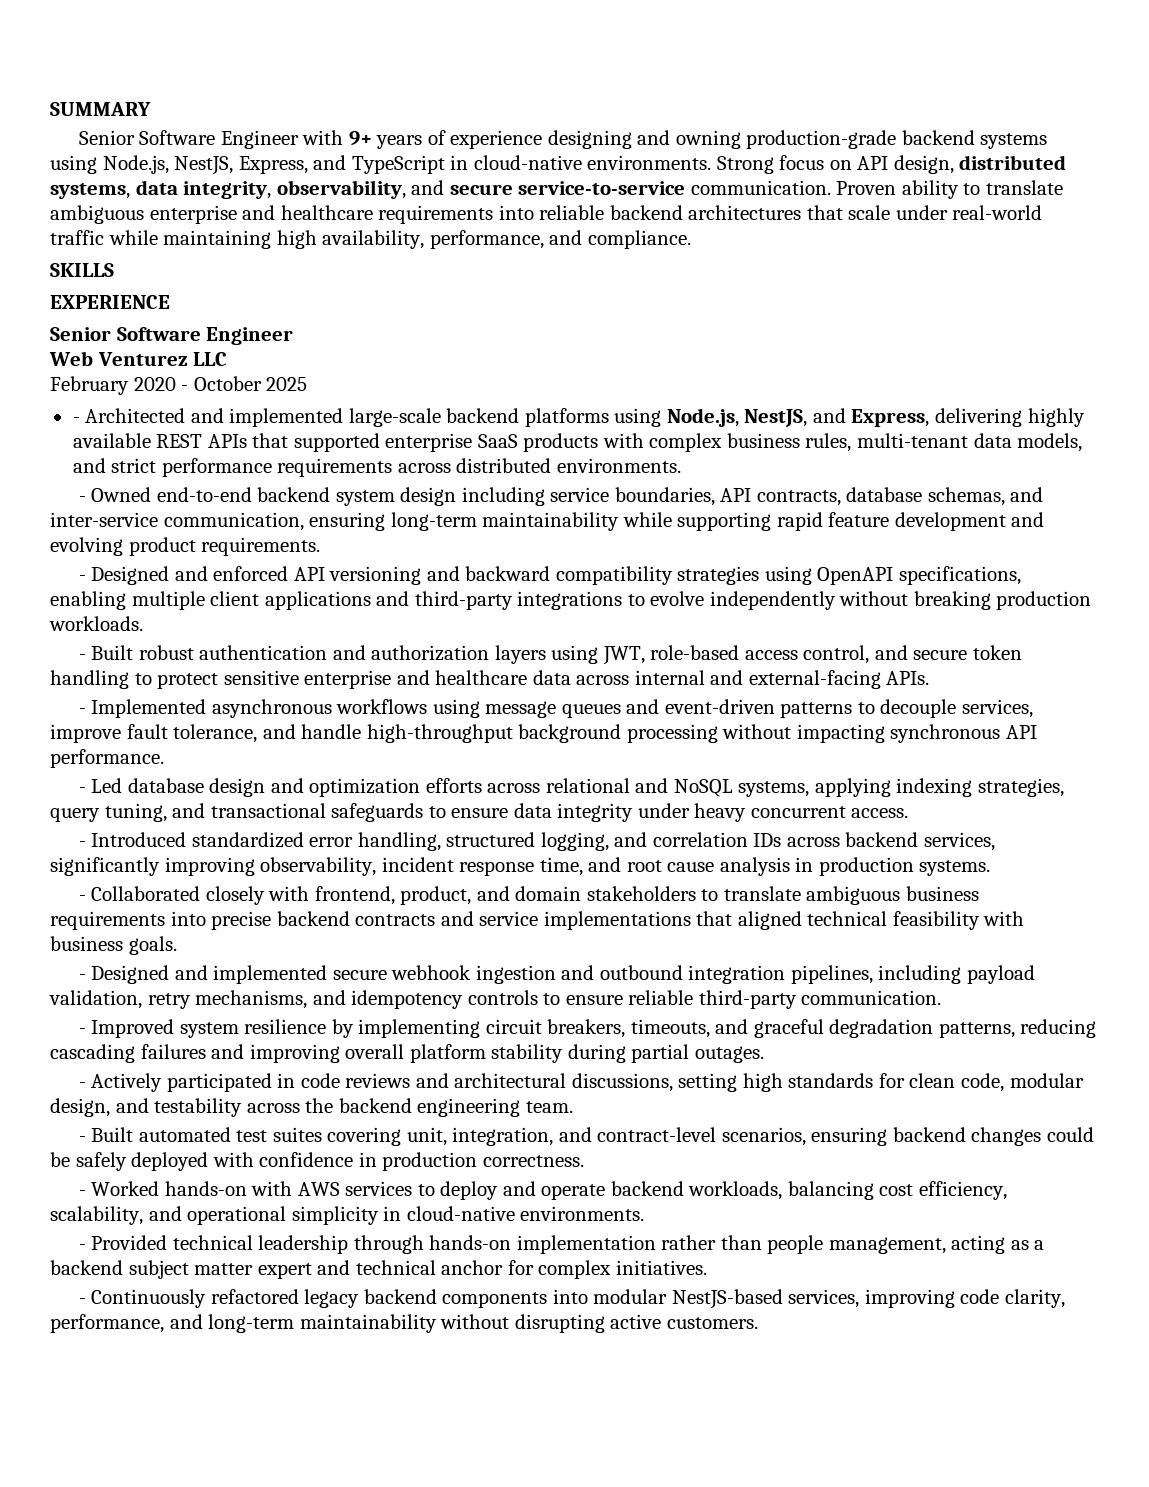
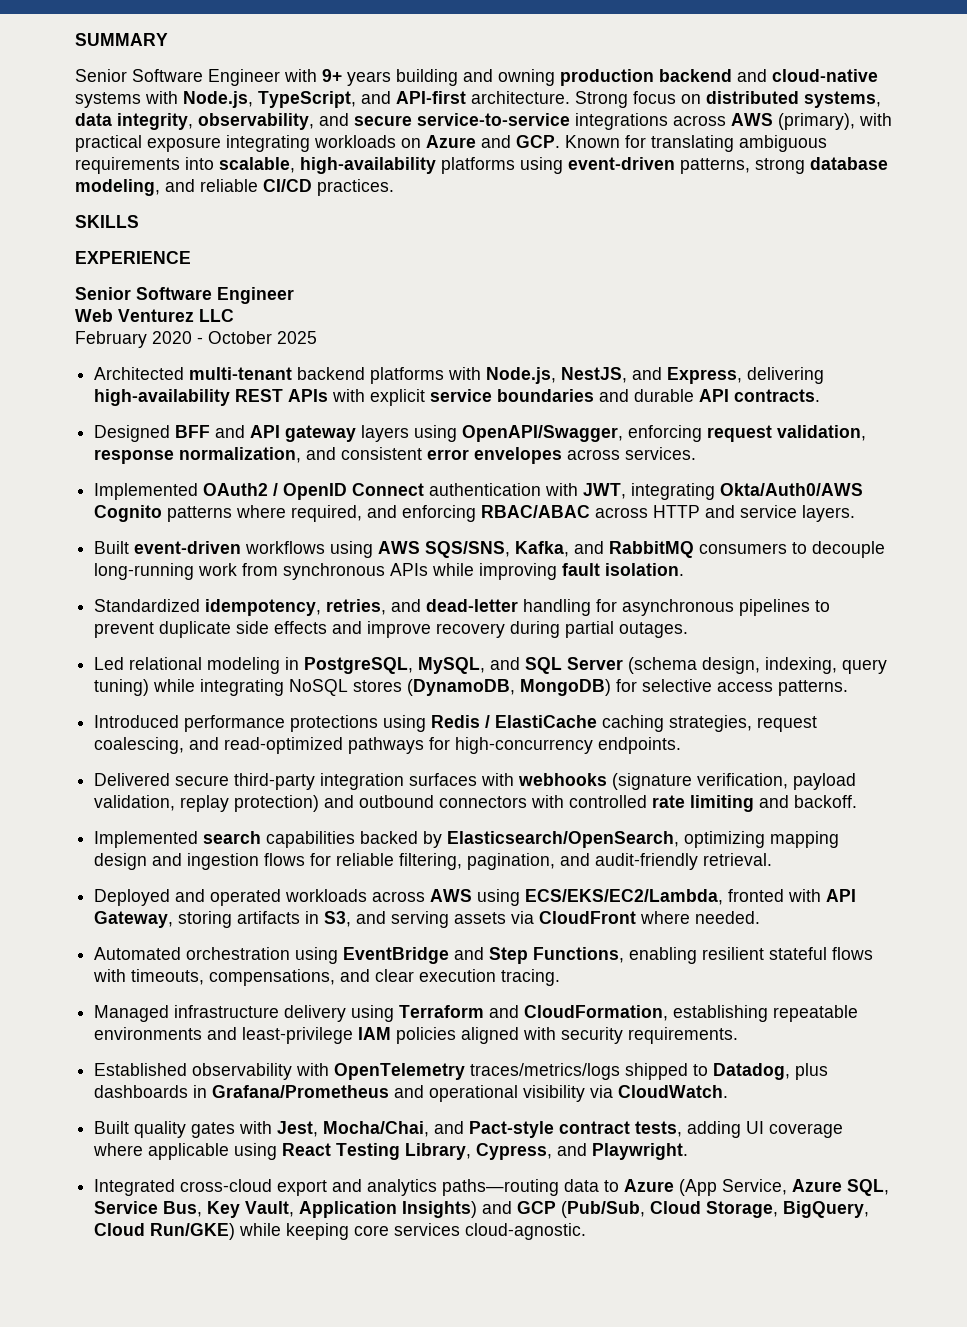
[427,130,1048,149] [50,155,712,175] of experience designing and owning production-grade backend systems using Node.js, NestJS, Express, and TypeScript in cloud-native environments. -> [396,69,878,86] [75,91,570,108] building and owning production backend and cloud-native systems with Node.js, TypeScript, and API-first architecture.
[857,155,954,174] API design, -> (701, 99) none
[690,180,1063,199] [50,205,1043,224] [50,230,691,249] communication. Proven ability to translate ambiguous enterprise and healthcare requirements into reliable backend architectures that scale under real-world traffic while maintaining high availability, performance, and compliance. -> [575,113,892,130] [75,135,827,152] [75,157,888,174] [75,179,394,196] integrations across AWS (primary), with practical exposure integrating workloads on Azure and GCP. Known for translating ambiguous requirements into scalable, high-availability platforms using event-driven patterns, strong database modeling, and reliable CI/CD practices.
[72,408,441,427] - Architected and implemented large-scale -> [94,367,293,380] Architected multi-tenant
[614,408,662,427] using -> [448,367,482,380] with
[1027,408,1085,427] [72,433,1083,452] [72,458,681,477] [78,487,1044,506] [50,512,1045,531] [50,537,321,556] [78,566,1021,585] [50,591,1092,610] [49,616,143,631] [78,645,1023,665] [50,670,930,689] [78,699,1033,718] [50,724,1037,743] [50,749,164,768] [78,778,1065,797] [50,803,909,822] [78,832,995,851] [50,857,991,876] [78,886,979,905] [50,911,1025,930] [50,936,177,955] [78,965,1035,984] [49,990,942,1009] [78,1019,1097,1038] [50,1044,764,1063] [78,1073,1084,1092] [50,1098,573,1117] [78,1127,1095,1146] [50,1152,584,1171] [78,1181,1008,1200] [50,1206,645,1225] [78,1235,1045,1254] [50,1260,707,1279] [78,1289,1065,1309] [50,1314,758,1333] highly available REST APIs that supported enterprise SaaS products with complex business rules, multi-tenant data models, and strict performance requirements across distributed environments. // - Owned end-to-end backend system design including service boundaries, API contracts, database schemas, and inter-service communication, ensuring long-term maintainability while supporting rapid feature development and evolving product requirements. // - Designed and enforced API versioning and backward compatibility strategies using OpenAPI specifications, enabling multiple client applications and third-party integrations to evolve independently without breaking production workloads. // - Built robust authentication and authorization layers using JWT, role-based access control, and secure token handling to protect sensitive enterprise and healthcare data across internal and external-facing APIs. // - Implemented asynchronous workflows using message queues and event-driven patterns to decouple services, improve fault tolerance, and handle high-throughput background processing without impacting synchronous API performance. // - Led database design and optimization efforts across relational and NoSQL systems, applying indexing strategies, query tuning, and transactional safeguards to ensure data integrity under heavy concurrent access. // - Introduced standardized error handling, structured logging, and correlation IDs across backend services, significantly improving observability, incident response time, and root cause analysis in production systems. // - Collaborated closely with frontend, product, and domain stakeholders to translate ambiguous business requirements into precise backend contracts and service implementations that aligned technical feasibility with business goals. // - Designed and implemented secure webhook ingestion and outbound integration pipelines, including payload validation, retry mechanisms, and idempotency controls to ensure reliable third-party communication. // - Improved system resilience by implementing circuit breakers, timeouts, and graceful degradation patterns, reducing cascading failures and improving overall platform stability during partial outages. // - Actively participated in code reviews and architectural discussions, setting high standards for clean code, modular design, and testability across the backend engineering team. // - Built automated test suites covering unit, integration, and contract-level scenarios, ensuring backend changes could be safely deployed with confidence in production correctness. // - Worked hands-on with AWS services to deploy and operate backend workloads, balancing cost efficiency, scalability, and operational simplicity in cloud-native environments. // - Provided technical leadership through hands-on implementation rather than people management, acting as a backend subject matter expert and technical anchor for complex initiatives. // - Continuously refactored legacy backend components into modular NestJS-based services, improving code clarity, performance, and long-term maintainability without disrupting active customers. -> [94,389,821,406] [94,425,867,442] [94,447,697,464] [94,483,864,500] [94,505,856,522] [94,541,886,558] [94,563,685,580] [94,599,831,616] [94,621,689,638] [94,657,888,674] [94,679,849,696] [94,715,818,732] [94,737,682,754] [94,773,857,790] [94,795,858,812] [94,831,840,848] [94,853,773,870] [94,889,857,906] [94,911,761,928] [94,947,874,964] [93,969,561,986] [94,1005,859,1022] [94,1027,739,1044] [94,1063,829,1080] [94,1085,729,1102] [94,1121,844,1138] [93,1143,689,1160] [94,1179,890,1196] [94,1201,870,1218] [94,1223,587,1240] high-availability REST APIs with explicit service boundaries and durable API contracts. // Designed BFF and API gateway layers using OpenAPI/Swagger, enforcing request validation, response normalization, and consistent error envelopes across services. // Implemented OAuth2 / OpenID Connect authentication with JWT, integrating Okta/Auth0/AWS Cognito patterns where required, and enforcing RBAC/ABAC across HTTP and service layers. // Built event-driven workflows using AWS SQS/SNS, Kafka, and RabbitMQ consumers to decouple long-running work from synchronous APIs while improving fault isolation. // Standardized idempotency, retries, and dead-letter handling for asynchronous pipelines to prevent duplicate side effects and improve recovery during partial outages. // Led relational modeling in PostgreSQL, MySQL, and SQL Server (schema design, indexing, query tuning) while integrating NoSQL stores (DynamoDB, MongoDB) for selective access patterns. // Introduced performance protections using Redis / ElastiCache caching strategies, request coalescing, and read-optimized pathways for high-concurrency endpoints. // Delivered secure third-party integration surfaces with webhooks (signature verification, payload validation, replay protection) and outbound connectors with controlled rate limiting and backoff. // Implemented search capabilities backed by Elasticsearch/OpenSearch, optimizing mapping design and ingestion flows for reliable filtering, pagination, and audit-friendly retrieval. // Deployed and operated workloads across AWS using ECS/EKS/EC2/Lambda, fronted with API Gateway, storing artifacts in S3, and serving assets via CloudFront where needed. // Automated orchestration using EventBridge and Step Functions, enabling resilient stateful flows with timeouts, compensations, and clear execution tracing. // Managed infrastructure delivery using Terraform and CloudFormation, establishing repeatable environments and least-privilege IAM policies aligned with security requirements. // Established observability with OpenTelemetry traces/metrics/logs shipped to Datadog, plus dashboards in Grafana/Prometheus and operational visibility via CloudWatch. // Built quality gates with Jest, Mocha/Chai, and Pact-style contract tests, adding UI coverage where applicable using React Testing Library, Cypress, and Playwright. // Integrated cross-cloud export and analytics paths—routing data to Azure (App Service, Azure SQL, Service Bus, Key Vault, Application Insights) and GCP (Pub/Sub, Cloud Storage, BigQuery, Cloud Run/GKE) while keeping core services cloud-agnostic.

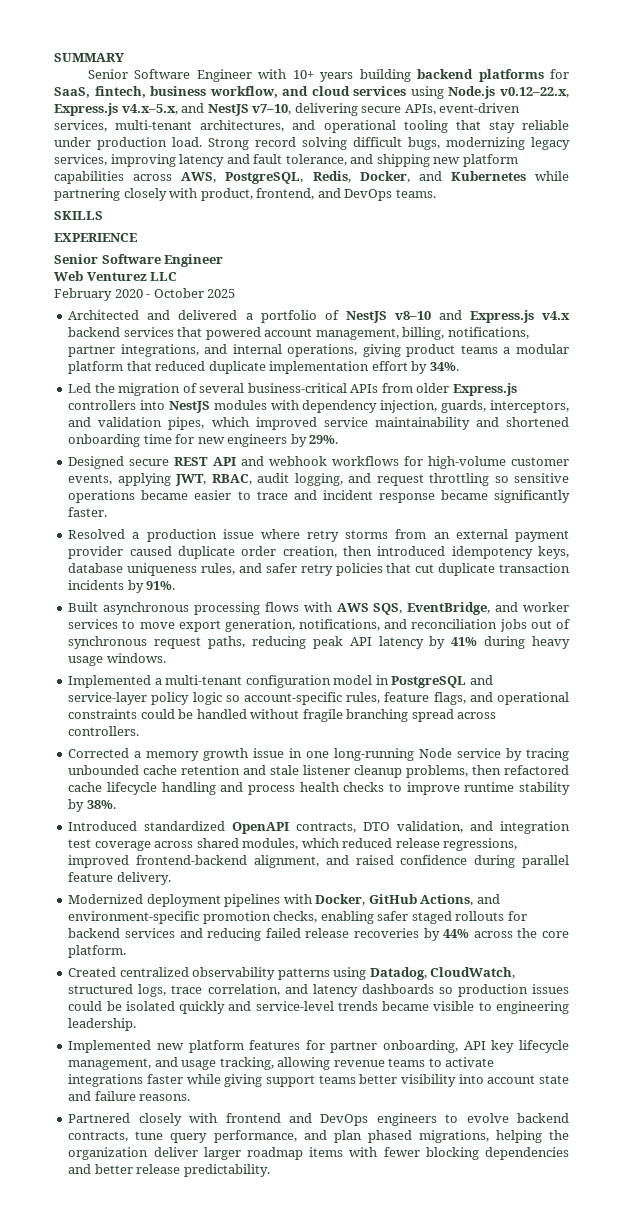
[322,69,342,82] 9+ -> [292,70,314,79] 10+
[463,69,878,86] [75,91,881,108] [75,113,892,130] [75,135,827,152] [75,157,888,174] [75,179,394,196] and owning production backend and cloud-native systems with Node.js, TypeScript, and API-first architecture. Strong focus on distributed systems, data integrity, observability, and secure service-to-service integrations across AWS (primary), with practical exposure integrating workloads on Azure and GCP. Known for translating ambiguous requirements into scalable, high-availability platforms using event-driven patterns, strong database modeling, and reliable CI/CD practices. -> [417,69,569,82] [54,86,569,99] [54,103,521,116] [54,120,569,133] [54,137,570,150] [54,154,518,167] [54,171,569,184] [54,188,436,201] backend platforms for SaaS, fintech, business workflow, and cloud services using Node.js v0.12–22.x, Express.js v4.x–5.x, and NestJS v7–10, delivering secure APIs, event-driven services, multi-tenant architectures, and operational tooling that stay reliable under production load. Strong record solving difficult bugs, modernizing legacy services, improving latency and fault tolerance, and shipping new platform capabilities across AWS, PostgreSQL, Redis, Docker, and Kubernetes while partnering closely with product, frontend, and DevOps teams.
[189,367,825,384] [94,389,821,406] [94,425,867,442] [94,447,697,464] [94,483,864,500] [94,505,856,522] [94,541,886,558] [94,563,685,580] [94,599,831,616] [94,621,689,638] [94,657,888,674] [94,679,849,696] [94,715,818,732] [94,737,682,754] [94,773,857,790] [94,795,858,812] [94,831,840,848] [94,853,773,870] [94,889,857,906] [94,911,761,928] [94,947,874,964] [93,969,561,986] [94,1005,859,1022] [94,1027,739,1044] [94,1063,829,1080] [94,1085,729,1102] [94,1121,844,1138] [93,1143,689,1160] [94,1179,890,1196] [94,1201,870,1218] [94,1223,587,1240] multi-tenant backend platforms with Node.js, NestJS, and Express, delivering high-availability REST APIs with explicit service boundaries and durable API contracts. // Designed BFF and API gateway layers using OpenAPI/Swagger, enforcing request validation, response normalization, and consistent error envelopes across services. // Implemented OAuth2 / OpenID Connect authentication with JWT, integrating Okta/Auth0/AWS Cognito patterns where required, and enforcing RBAC/ABAC across HTTP and service layers. // Built event-driven workflows using AWS SQS/SNS, Kafka, and RabbitMQ consumers to decouple long-running work from synchronous APIs while improving fault isolation. // Standardized idempotency, retries, and dead-letter handling for asynchronous pipelines to prevent duplicate side effects and improve recovery during partial outages. // Led relational modeling in PostgreSQL, MySQL, and SQL Server (schema design, indexing, query tuning) while integrating NoSQL stores (DynamoDB, MongoDB) for selective access patterns. // Introduced performance protections using Redis / ElastiCache caching strategies, request coalescing, and read-optimized pathways for high-concurrency endpoints. // Delivered secure third-party integration surfaces with webhooks (signature verification, payload validation, replay protection) and outbound connectors with controlled rate limiting and backoff. // Implemented search capabilities backed by Elasticsearch/OpenSearch, optimizing mapping design and ingestion flows for reliable filtering, pagination, and audit-friendly retrieval. // Deployed and operated workloads across AWS using ECS/EKS/EC2/Lambda, fronted with API Gateway, storing artifacts in S3, and serving assets via CloudFront where needed. // Automated orchestration using EventBridge and Step Functions, enabling resilient stateful flows with timeouts, compensations, and clear execution tracing. // Managed infrastructure delivery using Terraform and CloudFormation, establishing repeatable environments and least-privilege IAM policies aligned with security requirements. // Established observability with OpenTelemetry traces/metrics/logs shipped to Datadog, plus dashboards in Grafana/Prometheus and operational visibility via CloudWatch. // Built quality gates with Jest, Mocha/Chai, and Pact-style contract tests, adding UI coverage where applicable using React Testing Library, Cypress, and Playwright. // Integrated cross-cloud export and analytics paths—routing data to Azure (App Service, Azure SQL, Service Bus, Key Vault, Application Insights) and GCP (Pub/Sub, Cloud Storage, BigQuery, Cloud Run/GKE) while keeping core services cloud-agnostic. -> [147,310,570,323] [68,327,529,340] [68,344,569,357] [68,361,459,374] [68,383,517,396] [68,400,569,413] [68,417,569,430] [68,434,339,447] [68,456,569,469] [68,473,570,486] [68,490,570,503] [68,507,108,517] [68,529,570,542] [68,546,569,559] [68,563,570,576] [68,580,176,593] [68,602,569,615] [68,619,570,632] [68,636,570,649] [68,653,166,666] [68,675,493,688] [68,692,569,705] [68,709,497,722] [68,726,140,736] [68,748,570,761] [68,765,569,778] [68,782,571,795] [68,799,116,812] [68,821,570,834] [68,838,518,851] [68,855,569,868] [68,872,171,885] [68,894,500,907] [68,911,527,924] [68,928,569,941] [68,945,127,958] [68,967,516,980] [68,984,569,997] [68,1001,569,1014] [68,1018,137,1031] [68,1040,569,1053] [68,1057,495,1070] [68,1074,570,1087] [68,1091,191,1101] [68,1113,569,1126] [68,1130,569,1143] [68,1147,569,1160] [68,1164,270,1177] and delivered a portfolio of NestJS v8–10 and Express.js v4.x backend services that powered account management, billing, notifications, partner integrations, and internal operations, giving product teams a modular platform that reduced duplicate implementation effort by 34%. // Led the migration of several business-critical APIs from older Express.js controllers into NestJS modules with dependency injection, guards, interceptors, and validation pipes, which improved service maintainability and shortened onboarding time for new engineers by 29%. // Designed secure REST API and webhook workflows for high-volume customer events, applying JWT, RBAC, audit logging, and request throttling so sensitive operations became easier to trace and incident response became significantly faster. // Resolved a production issue where retry storms from an external payment provider caused duplicate order creation, then introduced idempotency keys, database uniqueness rules, and safer retry policies that cut duplicate transaction incidents by 91%. // Built asynchronous processing flows with AWS SQS, EventBridge, and worker services to move export generation, notifications, and reconciliation jobs out of synchronous request paths, reducing peak API latency by 41% during heavy usage windows. // Implemented a multi-tenant configuration model in PostgreSQL and service-layer policy logic so account-specific rules, feature flags, and operational constraints could be handled without fragile branching spread across controllers. // Corrected a memory growth issue in one long-running Node service by tracing unbounded cache retention and stale listener cleanup problems, then refactored cache lifecycle handling and process health checks to improve runtime stability by 38%. // Introduced standardized OpenAPI contracts, DTO validation, and integration test coverage across shared modules, which reduced release regressions, improved frontend-backend alignment, and raised confidence during parallel feature delivery. // Modernized deployment pipelines with Docker, GitHub Actions, and environment-specific promotion checks, enabling safer staged rollouts for backend services and reducing failed release recoveries by 44% across the core platform. // Created centralized observability patterns using Datadog, CloudWatch, structured logs, trace correlation, and latency dashboards so production issues could be isolated quickly and service-level trends became visible to engineering leadership. // Implemented new platform features for partner onboarding, API key lifecycle management, and usage tracking, allowing revenue teams to activate integrations faster while giving support teams better visibility into account state and failure reasons. // Partnered closely with frontend and DevOps engineers to evolve backend contracts, tune query performance, and plan phased migrations, helping the organization deliver larger roadmap items with fewer blocking dependencies and better release predictability.

